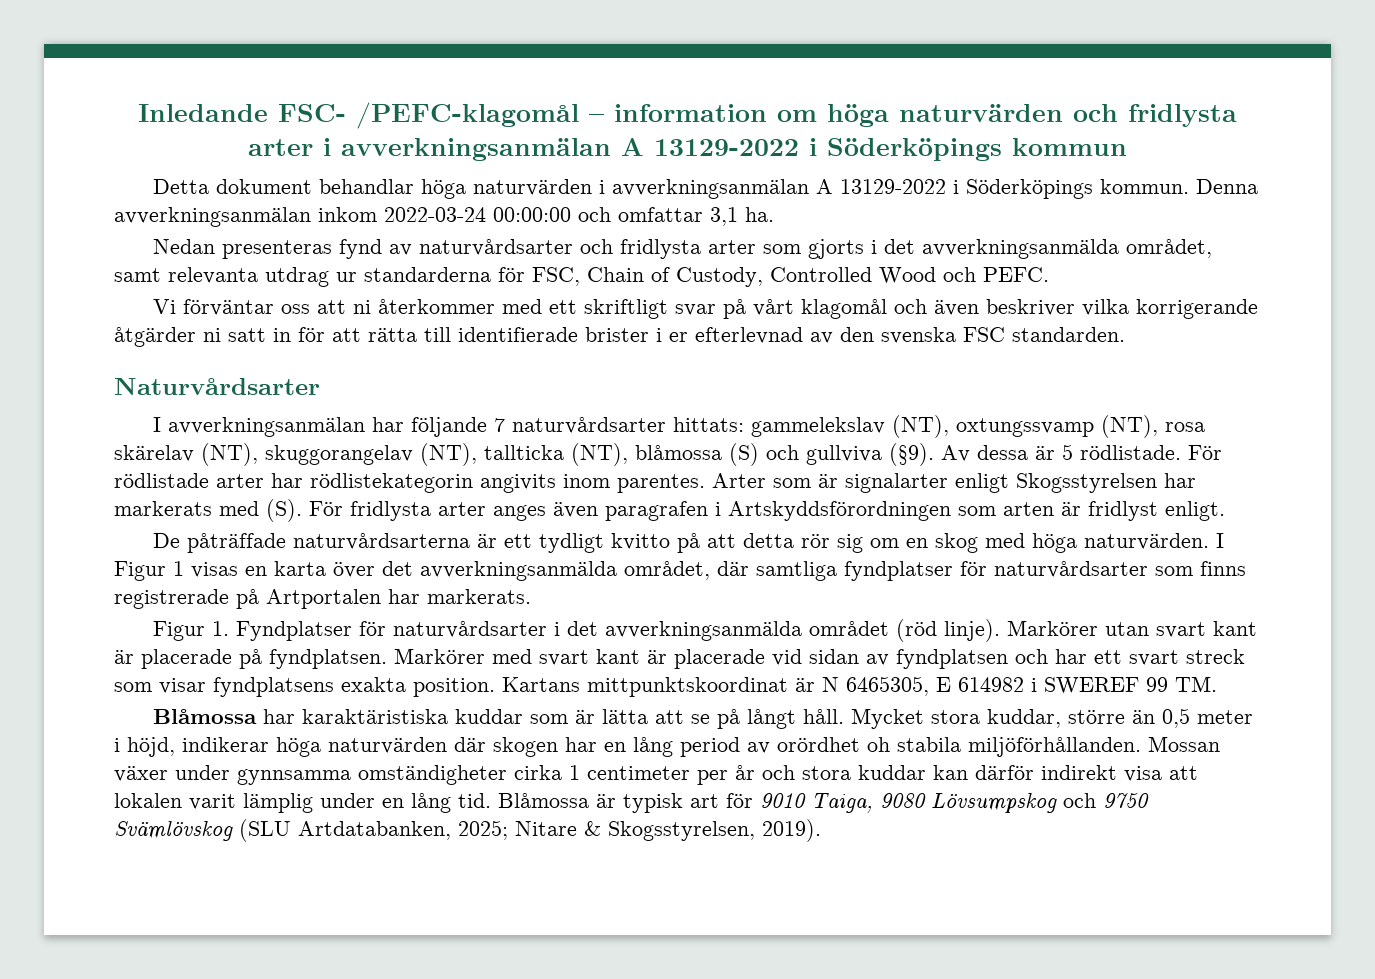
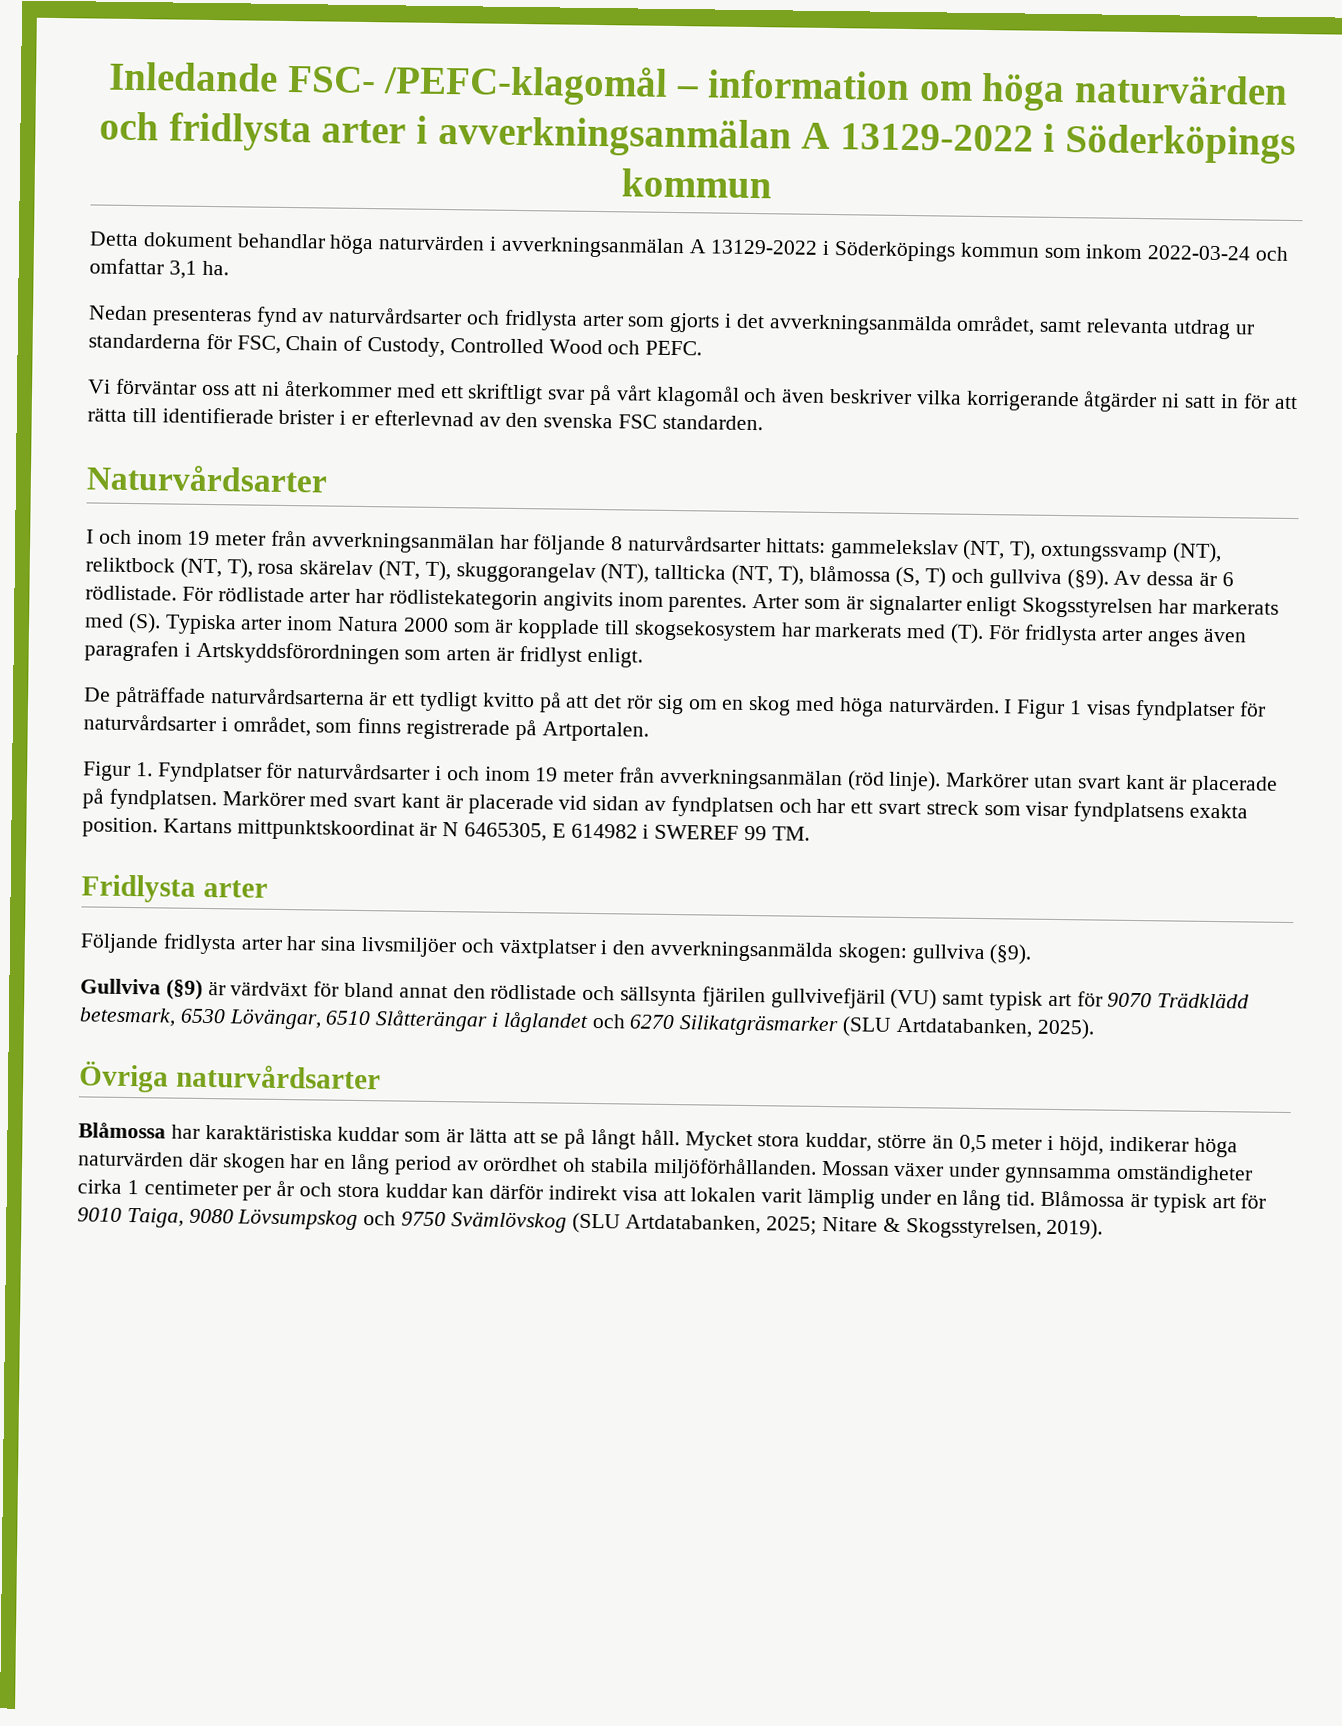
[1099,179,1258,194] [114,207,311,227] kommun. Denna avverkningsanmälan -> [959,242,1081,259] kommun som
[493,207,571,222] 00:00:00 -> (1252, 253) none
(161, 424) none -> [98,529,308,547] och inom 19 meter från
[493,418,505,432] 7 -> [611,536,624,551] 8
[891,415,1205,438] [114,443,759,466] (NT), oxtungssvamp (NT), rosa skärelav (NT), skuggorangelav (NT), tallticka (NT), blåmossa (S) -> [962,539,1222,564] [85,557,947,588] (NT, T), oxtungssvamp (NT), reliktbock (NT, T), rosa skärelav (NT, T), skuggorangelav (NT), tallticka (NT, T), blåmossa (S, T)
[1062,444,1073,460] 5 -> [1221,572,1234,587] 6
(302, 510) none -> [164,614,985,645] Typiska arter inom Natura 2000 som är kopplade till skogsekosystem har markerats med (T).
[742,533,794,548] detta -> [593,693,623,709] det
[245,561,837,581] en karta över det avverkningsanmälda området, där samtliga -> (1131, 707) none
(1148, 569) none -> [220,716,311,737] i området,
[266,589,531,609] Artportalen har markerats. -> [541,721,649,742] Artportalen.
[566,621,889,641] det avverkningsanmälda området -> [446,766,843,791] och inom 19 meter från avverkningsanmälan
(1217, 684) none -> [81,874,268,903] [80,933,1032,965] [80,978,1250,1011] [79,1007,1095,1040] [79,1061,381,1093] // Fridlysta arter // Följande fridlysta arter har sina livsmiljöer och växtplatser i den avverkningsanmälda skogen: gullviva (§9). // Gullviva (§9) är värdväxt för bland annat den rödlistade och sällsynta fjärilen gullvivefjäril (VU) samt typisk art för 9070 Trädklädd betesmark, 6530 Lövängar, 6510 Slåtterängar i låglandet och 6270 Silikatgräsmarker (SLU Artdatabanken, 2025). // Övriga naturvårdsarter

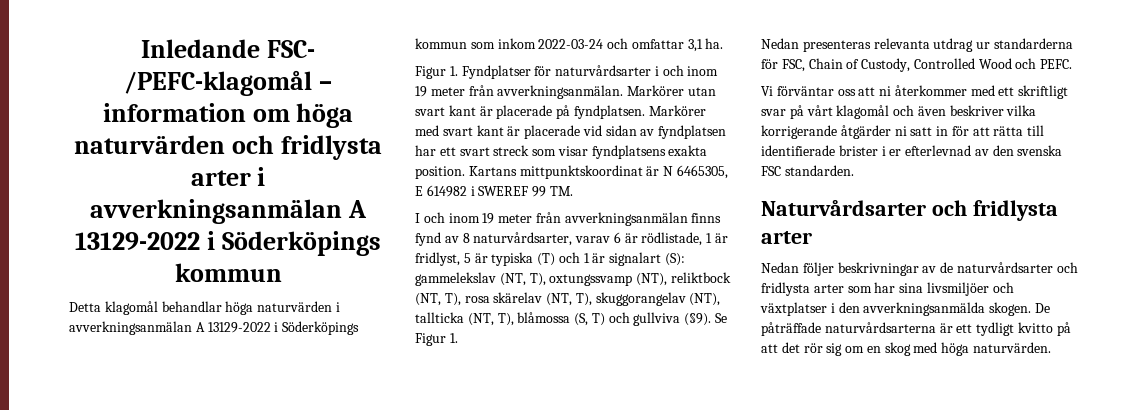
[142,232,233,248] dokument -> [104,301,158,315] klagomål
[88,305,1083,336] Nedan presenteras fynd av naturvårdsarter och fridlysta arter som gjorts i det avverkningsanmälda området, samt -> [415,65,719,79] [415,85,716,99] [415,105,706,119] [415,125,727,139] [415,145,708,159] [415,165,728,179] [415,185,573,197] [415,212,722,226] [415,232,729,246] [415,252,686,266] [415,272,731,286] [415,292,721,306] [415,312,728,326] [415,333,458,346] [761,38,871,52] Figur 1. Fyndplatser för naturvårdsarter i och inom 19 meter från avverkningsanmälan. Markörer utan svart kant är placerade på fyndplatsen. Markörer med svart kant är placerade vid sidan av fyndplatsen har ett svart streck som visar fyndplatsens exakta position. Kartans mittpunktskoordinat är N 6465305, E 614982 i SWEREF 99 TM. // I och inom 19 meter från avverkningsanmälan finns fynd av 8 naturvårdsarter, varav 6 är rödlistade, 1 är fridlyst, 5 är typiska (T) och 1 är signalart (S): gammelekslav (NT, T), oxtungssvamp (NT), reliktbock (NT, T), rosa skärelav (NT, T), skuggorangelav (NT), tallticka (NT, T), blåmossa (S, T) och gullviva (§9). Se Figur 1. // Nedan presenteras
[86,529,1222,564] [85,557,1234,590] [85,585,1279,619] [84,612,1248,647] [84,640,643,668] // I och inom 19 meter från avverkningsanmälan har följande 8 naturvårdsarter hittats: gammelekslav (NT, T), oxtungssvamp (NT), reliktbock (NT, T), rosa skärelav (NT, T), skuggorangelav (NT), tallticka (NT, T), blåmossa (S, T) och gullviva (§9). Av dessa är 6 rödlistade. För rödlistade arter har rödlistekategorin angivits inom parentes. Arter som är signalarter enligt Skogsstyrelsen har markerats med (S). Typiska arter inom Natura 2000 som är kopplade till skogsekosystem har markerats med (T). För fridlysta arter anges även paragrafen i Artskyddsförordningen som arten är fridlyst enligt. // -> [931,200,1058,221] [761,231,812,244] [761,262,1078,276] [761,282,1014,296] [760,302,1032,316] och fridlysta arter // Nedan följer beskrivningar av de naturvårdsarter och fridlysta arter som har sina livsmiljöer och växtplatser i den avverkningsanmälda skogen.
[1003,699,1266,722] [83,714,649,742] [83,761,1279,796] [82,788,1249,823] [82,817,810,842] [81,874,268,903] [80,933,1032,965] [80,978,1250,1011] [79,1007,1095,1040] [79,1061,381,1093] [78,1122,1238,1158] [78,1151,1253,1186] [77,1179,1267,1213] [77,1207,1104,1240] I Figur 1 visas fyndplatser för naturvårdsarter i området, som finns registrerade på Artportalen. // Figur 1. Fyndplatser för naturvårdsarter i och inom 19 meter från avverkningsanmälan (röd linje). Markörer utan svart kant är placerade på fyndplatsen. Markörer med svart kant är placerade vid sidan av fyndplatsen och har ett svart streck som visar fyndplatsens exakta position. Kartans mittpunktskoordinat är N 6465305, E 614982 i SWEREF 99 TM. // Fridlysta arter // Följande fridlysta arter har sina livsmiljöer och växtplatser i den avverkningsanmälda skogen: gullviva (§9). // Gullviva (§9) är värdväxt för bland annat den rödlistade och sällsynta fjärilen gullvivefjäril (VU) samt typisk art för 9070 Trädklädd betesmark, 6530 Lövängar, 6510 Slåtterängar i låglandet och 6270 Silikatgräsmarker (SLU Artdatabanken, 2025). // Övriga naturvårdsarter // Blåmossa har karaktäristiska kuddar som är lätta att se på långt håll. Mycket stora kuddar, större än 0,5 meter i höjd, indikerar höga naturvärden där skogen har en lång period av orördhet oh stabila miljöförhållanden. Mossan växer under gynnsamma omständigheter cirka 1 centimeter per år och stora kuddar kan därför indirekt visa att lokalen varit lämplig under en lång tid. Blåmossa är typisk art för 9010 Taiga, 9080 Lövsumpskog och 9750 Svämlövskog (SLU Artdatabanken, 2025; Nitare & Skogsstyrelsen, 2019). -> (1052, 347) none

